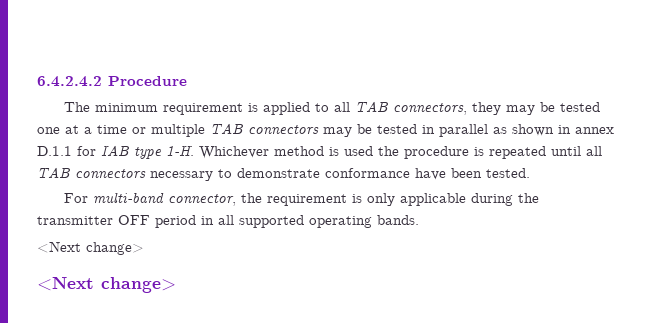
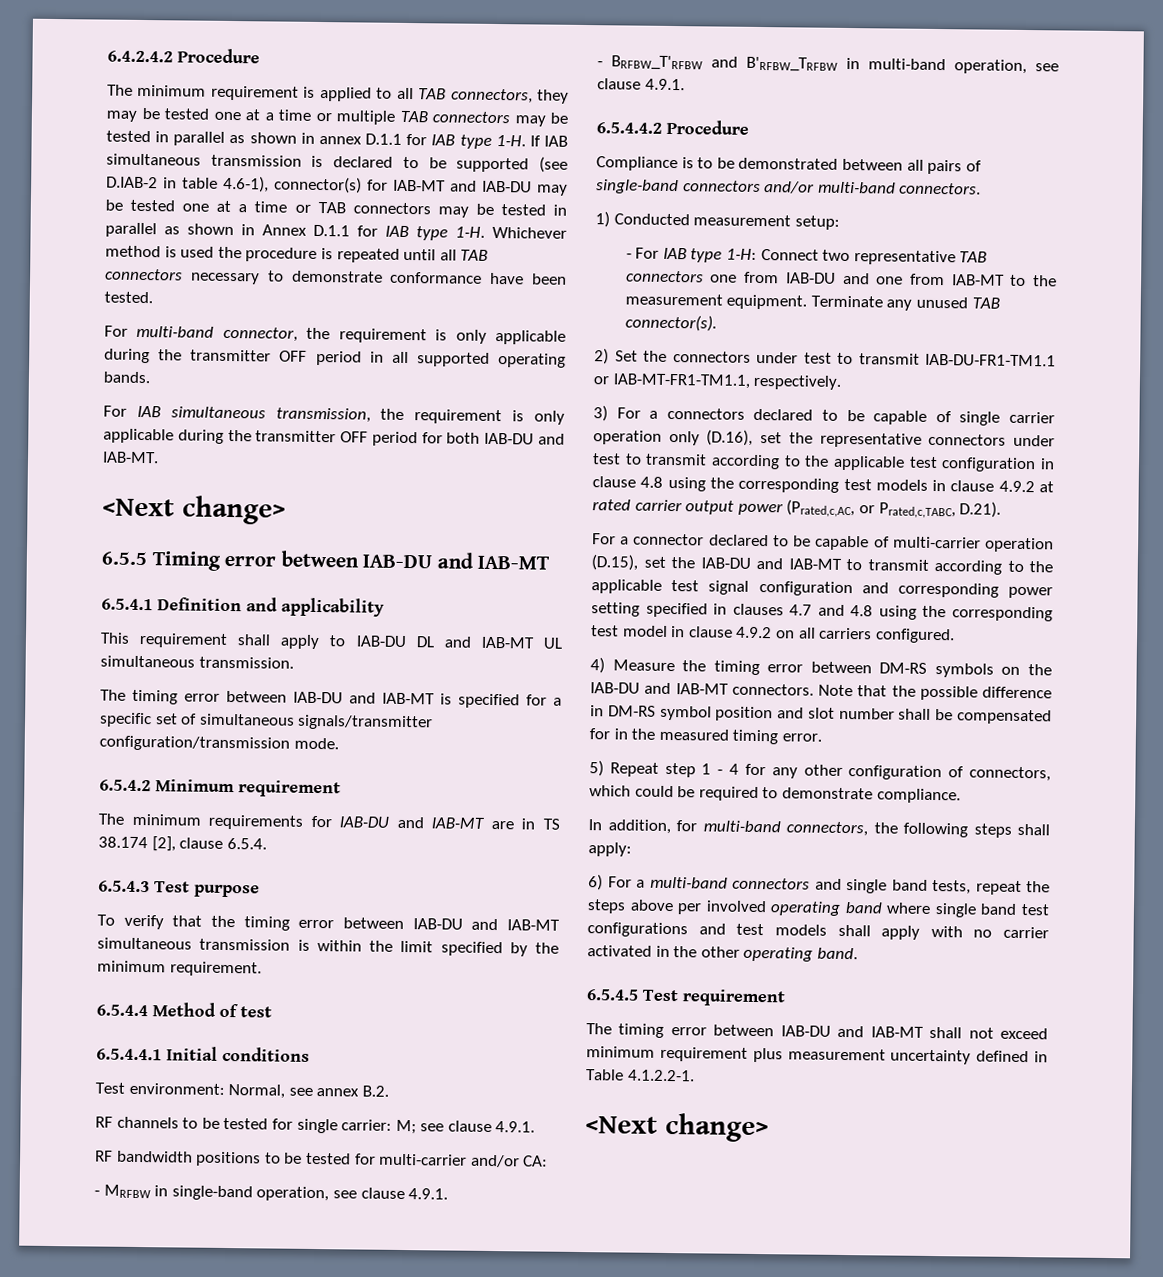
(194, 150) none -> [529,135,568,147] [106,153,568,173] [106,175,568,196] [105,199,567,218] [105,222,485,241] If IAB simultaneous transmission is declared to be supported (see D.IAB-2 in table 4.6-1), connector(s) for IAB-MT and IAB-DU may be tested one at a time or TAB connectors may be tested in parallel as shown in Annex D.1.1 for IAB type 1-H.
[37,241,144,255] <Next change> -> [103,405,565,425] [103,428,565,447] [102,451,159,464] [102,495,286,525] [101,550,551,571] [101,597,385,617] [100,632,563,650] [100,655,294,669] [100,689,562,709] [99,712,434,731] [99,735,339,752] [99,779,341,798] [98,813,560,830] [98,836,267,852] [98,880,260,898] [97,914,560,931] [97,937,559,957] [97,960,262,977] [96,1002,272,1018] [96,1046,310,1062] [95,1082,389,1099] [95,1116,536,1135] [95,1150,549,1168] [94,1184,449,1202] [597,55,1059,75] [597,78,685,91] [596,119,749,135] [596,156,982,175] [596,179,982,195] [595,211,840,230] [625,247,988,266] [625,270,1057,287] [624,293,1000,311] [624,314,717,332] [594,348,1056,367] [593,373,842,390] [593,405,1055,426] [593,429,1055,448] [592,453,1055,473] [592,476,1054,493] [592,499,1002,519] [592,533,1054,553] [591,554,1053,575] [591,579,1053,599] [591,602,1053,622] [591,625,955,644] [590,657,1052,678] [590,682,1052,701] [590,705,1052,725] [589,728,822,745] [589,760,1051,782] [589,785,961,804] [588,819,1050,838] [588,842,632,857] [588,874,1050,896] [587,899,1050,918] [587,922,1049,940] [587,945,858,962] [586,989,786,1007] [586,1023,1048,1040] [586,1046,1048,1065] [585,1069,695,1082] For IAB simultaneous transmission, the requirement is only applicable during the transmitter OFF period for both IAB-DU and IAB-MT. // <Next change> // 6.5.5 Timing error between IAB-DU and IAB-MT // 6.5.4.1 Definition and applicability // This requirement shall apply to IAB-DU DL and IAB-MT UL simultaneous transmission. // The timing error between IAB-DU and IAB-MT is specified for a specific set of simultaneous signals/transmitter configuration/transmission mode. // 6.5.4.2 Minimum requirement // The minimum requirements for IAB-DU and IAB-MT are in TS 38.174 [2], clause 6.5.4. // 6.5.4.3 Test purpose // To verify that the timing error between IAB-DU and IAB-MT simultaneous transmission is within the limit specified by the minimum requirement. // 6.5.4.4 Method of test // 6.5.4.4.1 Initial conditions // Test environment: Normal, see annex B.2. // RF channels to be tested for single carrier: M; see clause 4.9.1. // RF bandwidth positions to be tested for multi-carrier and/or CA: // - MRFBW in single-band operation, see clause 4.9.1. // - BRFBW_T'RFBW and B'RFBW_TRFBW in multi-band operation, see clause 4.9.1. // 6.5.4.4.2 Procedure // Compliance is to be demonstrated between all pairs of single-band connectors and/or multi-band connectors. // 1) Conducted measurement setup: // - For IAB type 1-H: Connect two representative TAB connectors one from IAB-DU and one from IAB-MT to the measurement equipment. Terminate any unused TAB connector(s). // 2) Set the connectors under test to transmit IAB-DU-FR1-TM1.1 or IAB-MT-FR1-TM1.1, respectively. // 3) For a connectors declared to be capable of single carrier operation only (D.16), set the representative connectors under test to transmit according to the applicable test configuration in clause 4.8 using the corresponding test models in clause 4.9.2 at rated carrier output power (Prated,c,AC, or Prated,c,TABC, D.21). // For a connector declared to be capable of multi-carrier operation (D.15), set the IAB-DU and IAB-MT to transmit according to the applicable test signal configuration and corresponding power setting specified in clauses 4.7 and 4.8 using the corresponding test model in clause 4.9.2 on all carriers configured. // 4) Measure the timing error between DM-RS symbols on the IAB-DU and IAB-MT connectors. Note that the possible difference in DM-RS symbol position and slot number shall be compensated for in the measured timing error. // 5) Repeat step 1 - 4 for any other configuration of connectors, which could be required to demonstrate compliance. // In addition, for multi-band connectors, the following steps shall apply: // 6) For a multi-band connectors and single band tests, repeat the steps above per involved operating band where single band test configurations and test models shall apply with no carrier activated in the other operating band. // 6.5.4.5 Test requirement // The timing error between IAB-DU and IAB-MT shall not exceed minimum requirement plus measurement uncertainty defined in Table 4.1.2.2-1.

